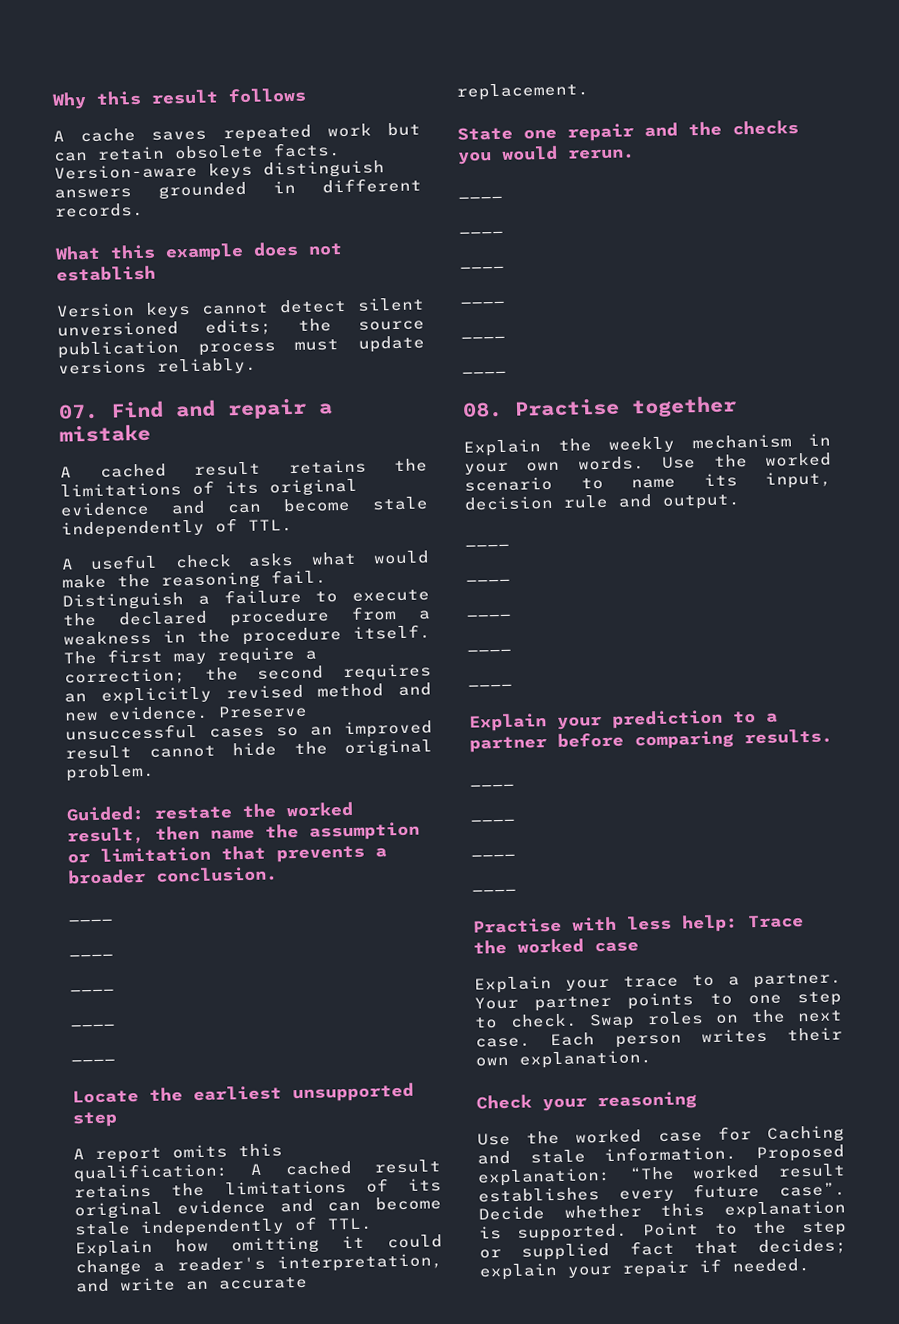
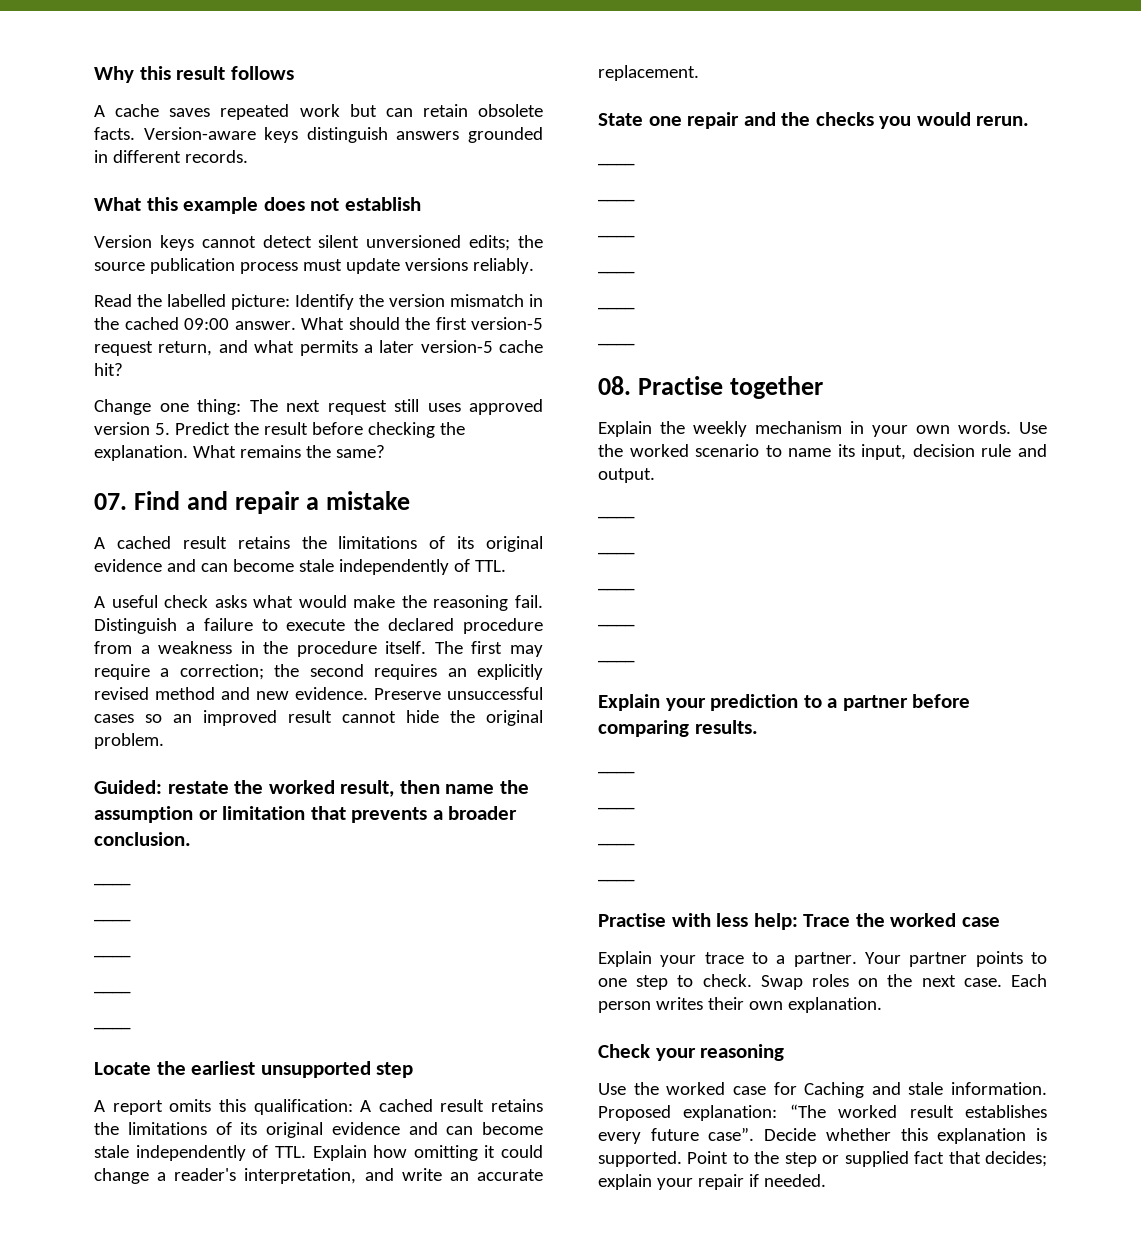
(257, 366) none -> [94,294,543,310] [94,317,543,330] [94,340,543,356] [94,363,123,376] [94,399,543,415] [94,422,465,438] [94,445,385,461] // Read the labelled picture: Identify the version mismatch in the cached 09:00 answer. What should the first version-5 request return, and what permits a later version-5 cache hit? // Change one thing: The next request still uses approved version 5. Predict the result before checking the explanation. What remains the same?

